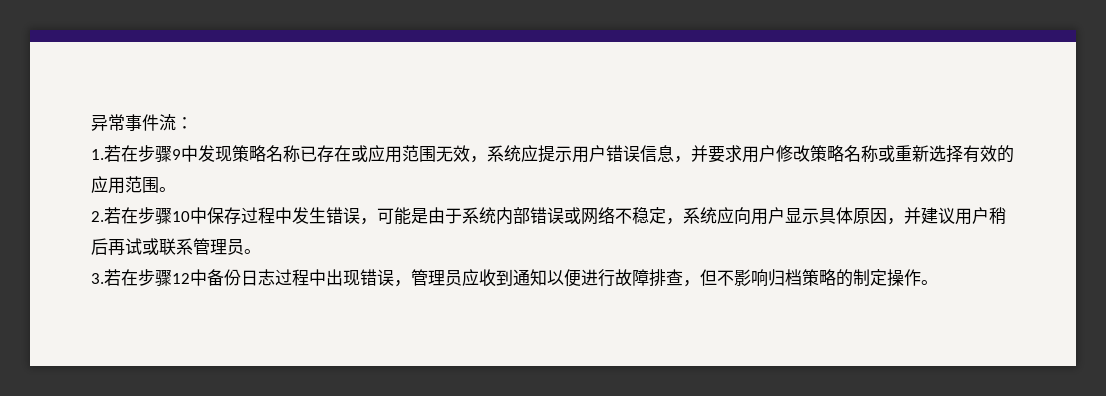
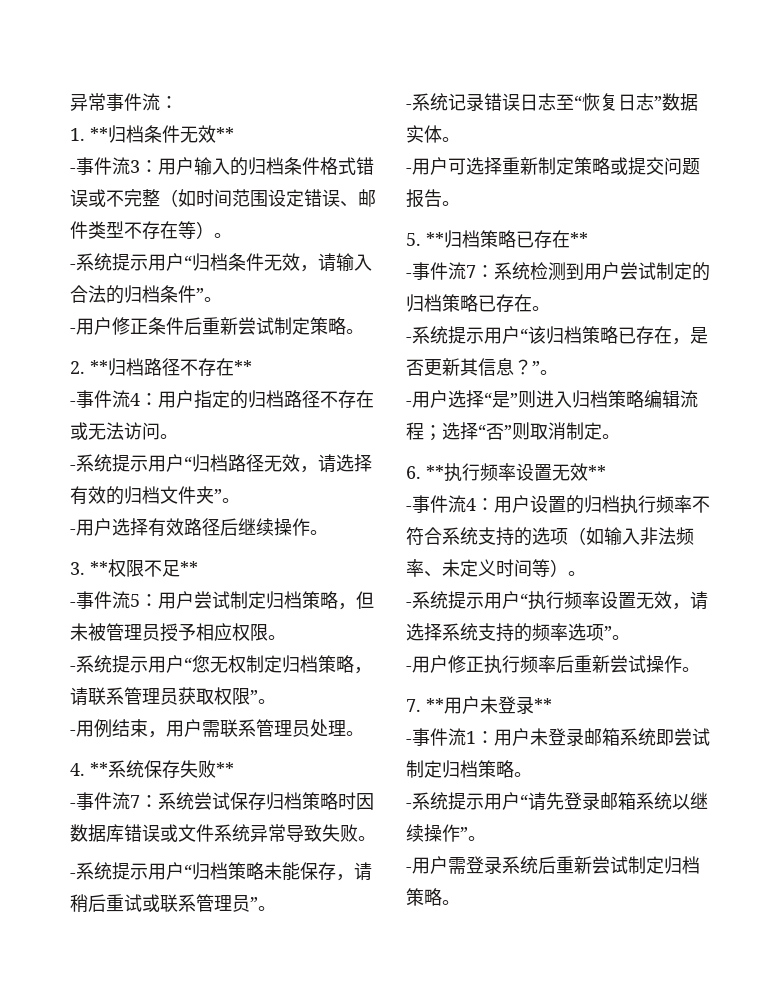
[104,145,1014,163] [91,176,176,194] [91,207,1006,225] [91,238,125,256] 若在步骤9中发现策略名称已存在或应用范围无效，系统应提示用户错误信息，并要求用户修改策略名称或重新选择有效的应用范围。 // 2.若在步骤10中保存过程中发生错误，可能是由于系统内部错误或网络不稳定，系统应向用户显示具体原因，并建议用户稍后再 -> [90,125,234,143] [70,157,374,176] [70,189,376,207] [70,221,232,239] [70,253,372,272] [70,285,222,304] [70,317,364,335] [70,358,252,376] [70,390,374,409] [70,422,178,440] [70,454,372,473] [70,486,240,505] [70,518,328,537] [70,559,198,577] [70,591,374,610] [70,623,286,642] [70,655,372,674] [70,687,276,706] [70,719,364,738] [70,760,234,778] [70,792,374,810] [70,824,376,842] [70,862,372,881] [70,894,124,913] **归档条件无效** // -事件流3：用户输入的归档条件格式错误或不完整（如时间范围设定错误、邮件类型不存在等）。 // -系统提示用户“归档条件无效，请输入合法的归档条件”。 // -用户修正条件后重新尝试制定策略。 // 2. **归档路径不存在** // -事件流4：用户指定的归档路径不存在或无法访问。 // -系统提示用户“归档路径无效，请选择有效的归档文件夹”。 // -用户选择有效路径后继续操作。 // 3. **权限不足** // -事件流5：用户尝试制定归档策略，但未被管理员授予相应权限。 // -系统提示用户“您无权制定归档策略，请联系管理员获取权限”。 // -用例结束，用户需联系管理员处理。 // 4. **系统保存失败** // -事件流7：系统尝试保存归档策略时因数据库错误或文件系统异常导致失败。 // -系统提示用户“归档策略未能保存，请稍后重
[244,249,261,254] [91,269,921,287] 。 // 3.若在步骤12中备份日志过程中出现错误，管理员应收到通知以便进行故障排查，但不影响归档策略的制定操作 -> [250,897,276,911] [406,93,698,111] [406,125,460,143] [406,157,700,175] [406,189,460,208] [406,230,588,248] [406,262,710,281] [406,294,550,312] [406,326,708,345] [406,358,558,376] [406,390,698,408] [406,422,620,441] [406,463,606,482] [406,495,710,514] [406,527,694,546] [406,559,586,577] [406,591,708,610] [406,623,630,642] [406,655,700,674] [406,696,552,714] [406,728,710,746] [406,760,532,778] [406,792,708,811] [406,824,486,842] [406,856,700,874] [406,888,442,906] ”。 // -系统记录错误日志至“恢复日志”数据实体。 // -用户可选择重新制定策略或提交问题报告。 // 5. **归档策略已存在** // -事件流7：系统检测到用户尝试制定的归档策略已存在。 // -系统提示用户“该归档策略已存在，是否更新其信息？”。 // -用户选择“是”则进入归档策略编辑流程；选择“否”则取消制定。 // 6. **执行频率设置无效** // -事件流4：用户设置的归档执行频率不符合系统支持的选项（如输入非法频率、未定义时间等）。 // -系统提示用户“执行频率设置无效，请选择系统支持的频率选项”。 // -用户修正执行频率后重新尝试操作。 // 7. **用户未登录** // -事件流1：用户未登录邮箱系统即尝试制定归档策略。 // -系统提示用户“请先登录邮箱系统以继续操作”。 // -用户需登录系统后重新尝试制定归档策略

